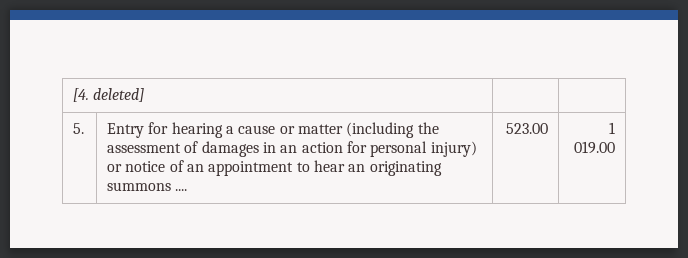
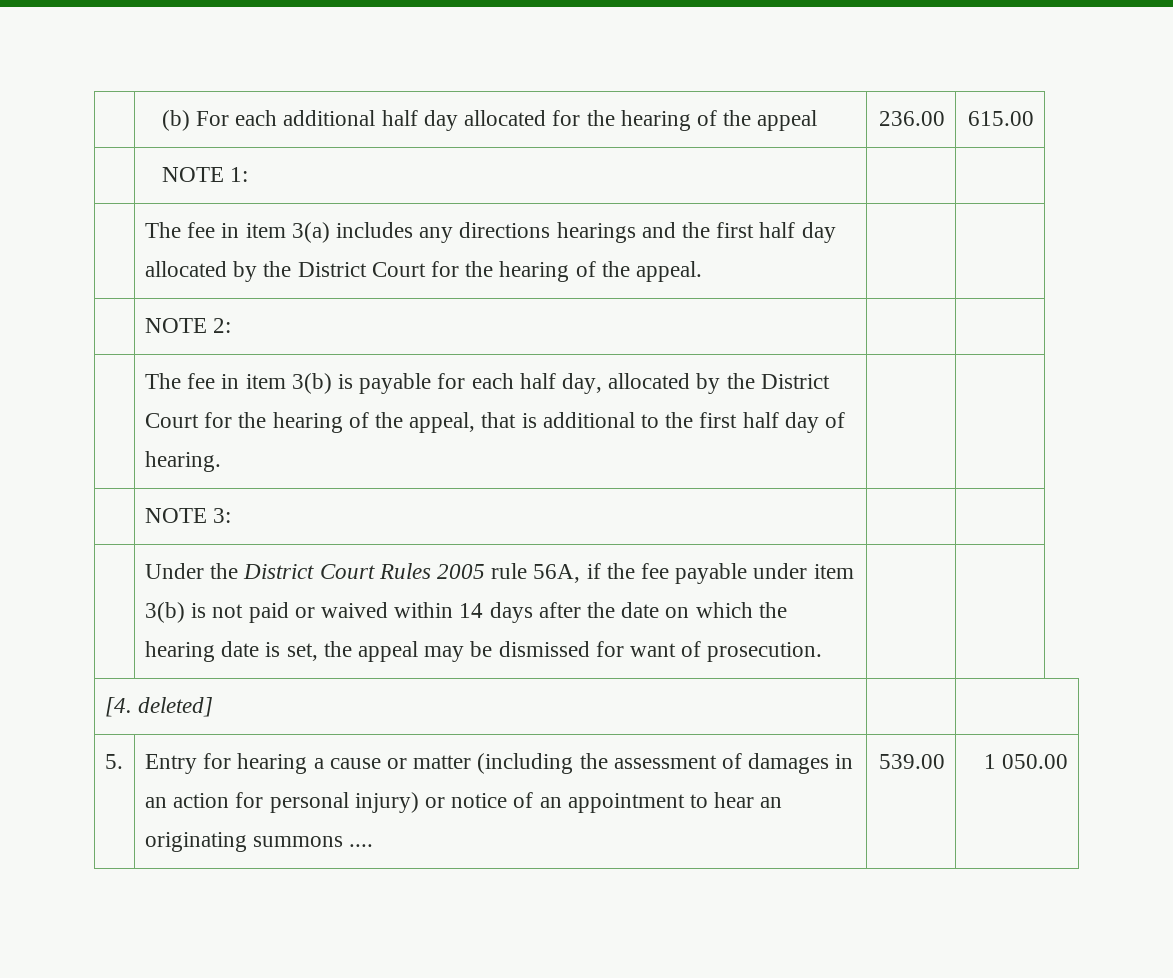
(73, 95) none -> [161,110,818,131] [879,111,946,126] [968,111,1035,126] [161,167,249,182] [144,222,836,243] [144,261,703,282] [144,318,232,333] [144,373,830,394] [144,412,846,433] [144,451,221,472] [144,508,232,523] [144,563,854,584] [144,602,787,623] [144,641,823,662] | (b) For each additional half day allocated for the hearing of the appeal | 236.00 | 615.00 // | NOTE 1: | | // | The fee in item 3(a) includes any directions hearings and the first half day allocated by the District Court for the hearing of the appeal. | | // | NOTE 2: | | // | The fee in item 3(b) is payable for each half day, allocated by the District Court for the hearing of the appeal, that is additional to the first half day of hearing. | | // | NOTE 3: | | // | Under the District Court Rules 2005 rule 56A, if the fee payable under item 3(b) is not paid or waived within 14 days after the date on which the hearing date is set, the appeal may be dismissed for want of prosecution. | | //
[505,123,548,134] [608,122,615,134] [573,141,615,154] 523.00 | 1 019.00 -> [879,754,946,769] [983,754,1069,769] 539.00 | 1 050.00

